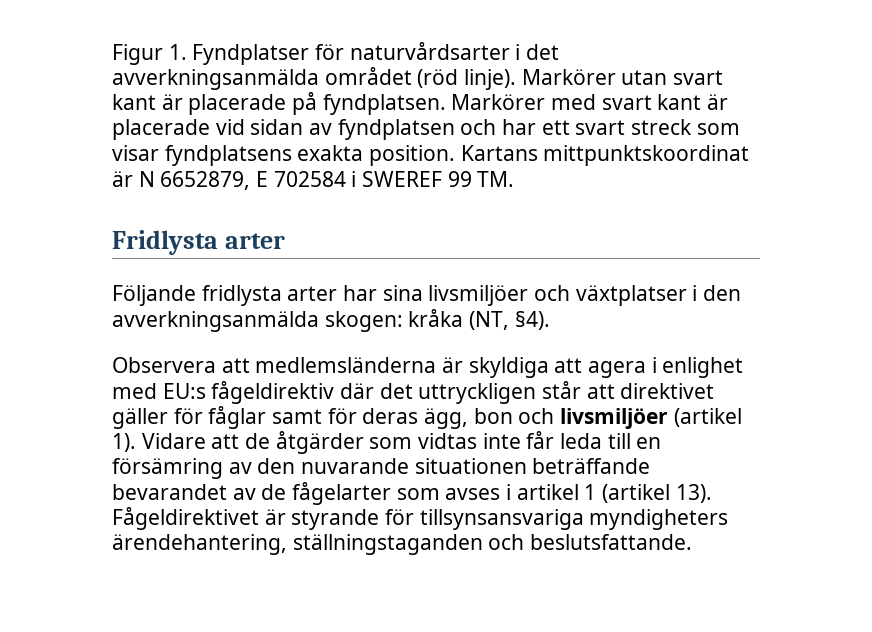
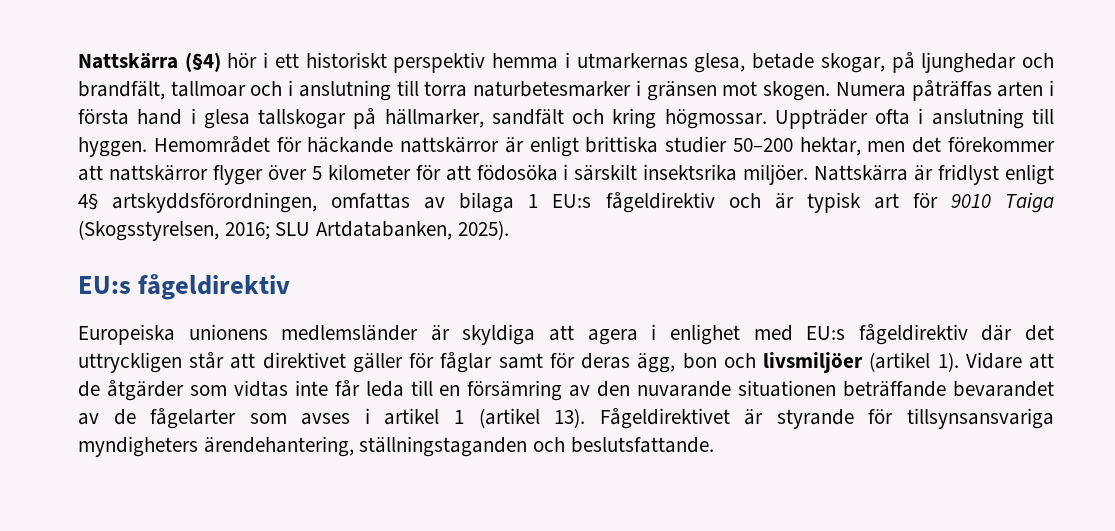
[112,42,560,65] [112,67,724,90] [112,92,729,115] [112,119,740,140] [112,145,750,166] [112,171,515,190] [112,230,285,255] [112,285,742,306] [112,309,550,332] [112,357,437,373] Figur 1. Fyndplatser för naturvårdsarter i det avverkningsanmälda området (röd linje). Markörer utan svart kant är placerade på fyndplatsen. Markörer med svart kant är placerade vid sidan av fyndplatsen och har ett svart streck som visar fyndplatsens exakta position. Kartans mittpunktskoordinat är N 6652879, E 702584 i SWEREF 99 TM. // Fridlysta arter // Följande fridlysta arter har sina livsmiljöer och växtplatser i den avverkningsanmälda skogen: kråka (NT, §4). // Observera att medlemsländerna -> [78,52,1054,73] [78,80,1055,101] [78,108,1054,129] [78,136,1055,157] [78,164,1054,185] [78,192,1054,213] [78,220,509,241] [78,274,291,300] [78,324,419,345] Nattskärra (§4) hör i ett historiskt perspektiv hemma i utmarkernas glesa, betade skogar, på ljunghedar och brandfält, tallmoar och i anslutning till torra naturbetesmarker i gränsen mot skogen. Numera påträffas arten i första hand i glesa tallskogar på hällmarker, sandfält och kring högmossar. Uppträder ofta i anslutning till hyggen. Hemområdet för häckande nattskärror är enligt brittiska studier 50–200 hektar, men det förekommer att nattskärror flyger över 5 kilometer för att födosöka i särskilt insektsrika miljöer. Nattskärra är fridlyst enligt 4§ artskyddsförordningen, omfattas av bilaga 1 EU:s fågeldirektiv och är typisk art för 9010 Taiga (Skogsstyrelsen, 2016; SLU Artdatabanken, 2025). // EU:s fågeldirektiv // Europeiska unionens medlemsländer

